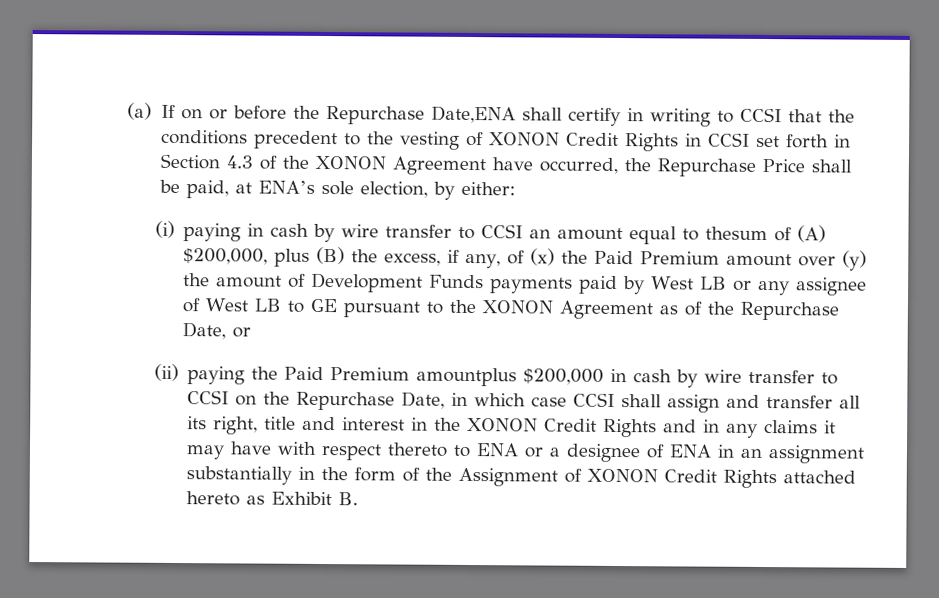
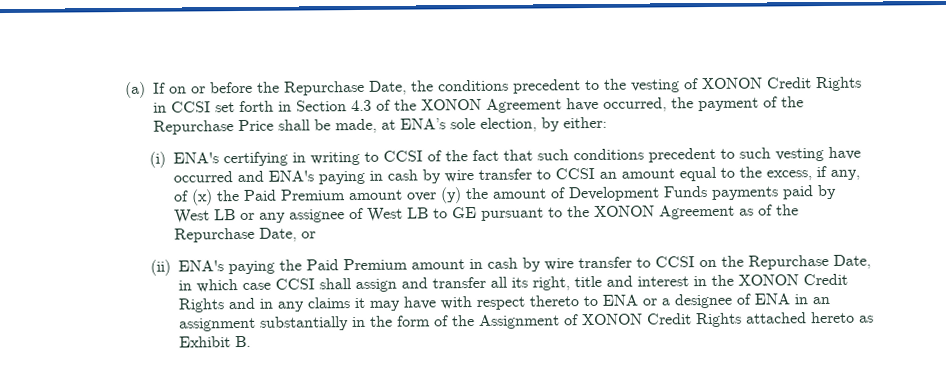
[430,105,822,127] Date,ENA shall certify in writing to CCSI that -> [368,80,407,95] Date,
(651, 165) none -> [697,96,804,112] payment of the
[185,180,229,199] paid, -> [334,118,377,134] made,
(175, 229) none -> [172,146,861,167] [172,170,314,183] ENA's certifying in writing to CCSI of the fact that such conditions precedent to such vesting have occurred and ENA's
[705,225,827,243] [183,246,346,267] thesum of (A) $200,000, plus (B) -> (735, 172) none
(179, 372) none -> [177,260,224,272] ENA's
[416,367,605,387] amountplus $200,000 -> [410,259,465,270] amount

